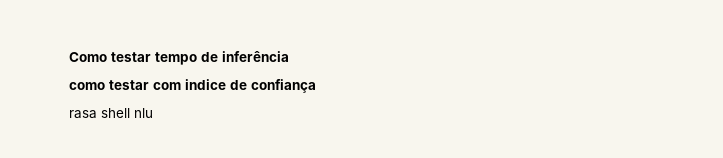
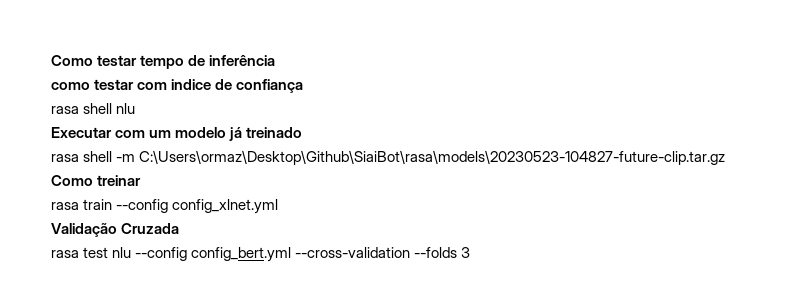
(153, 113) none -> [51,127,303,141] [51,150,726,165] [51,175,142,186] [51,199,279,214] [51,223,180,237] [51,247,471,262] // Executar com um modelo já treinado // rasa shell -m C:\Users\ormaz\Desktop\Github\SiaiBot\rasa\models\20230523-104827-future-clip.tar.gz // Como treinar // rasa train --config config_xlnet.yml // Validação Cruzada // rasa test nlu --config config_bert.yml --cross-validation --folds 3

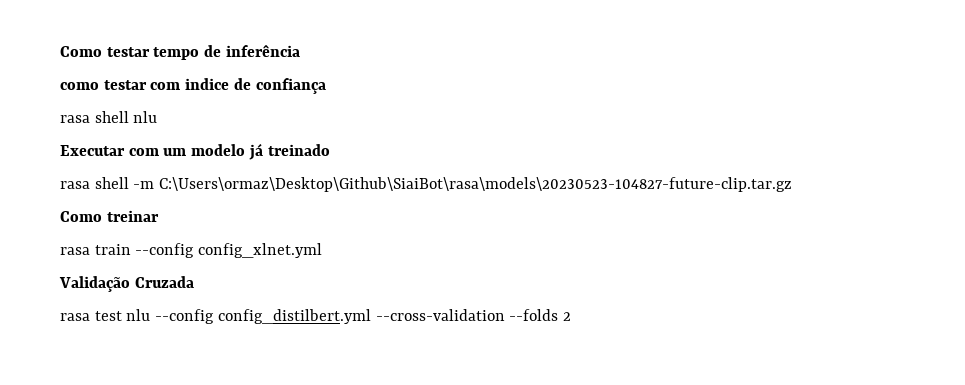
[191,247,292,262] config_bert.yml -> [217,309,371,324] config_distilbert.yml
[461,247,471,258] 3 -> [563,312,572,321] 2

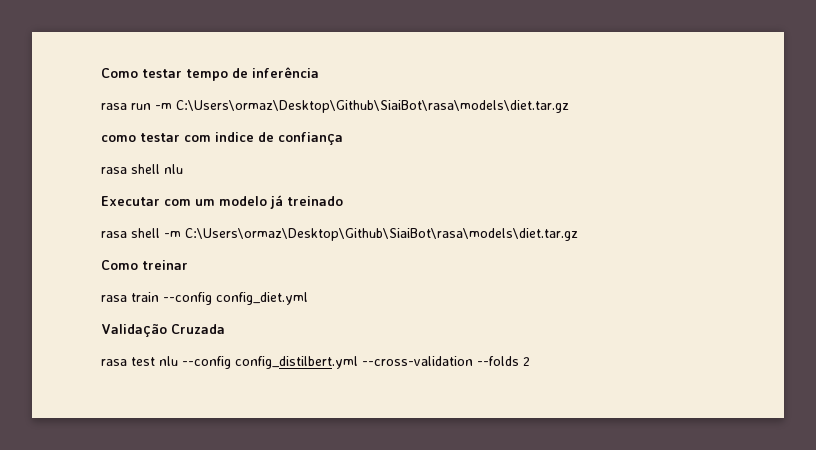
(300, 51) none -> [101,100,569,113] // rasa run -m C:\Users\ormaz\Desktop\Github\SiaiBot\rasa\models\diet.tar.gz
[159,177,793,192] C:\Users\ormaz\Desktop\Github\SiaiBot\rasa\models\20230523-104827-future-clip.tar.gz -> [185,228,578,241] C:\Users\ormaz\Desktop\Github\SiaiBot\rasa\models\diet.tar.gz
[198,243,323,258] config_xlnet.yml -> [216,292,308,305] config_diet.yml

